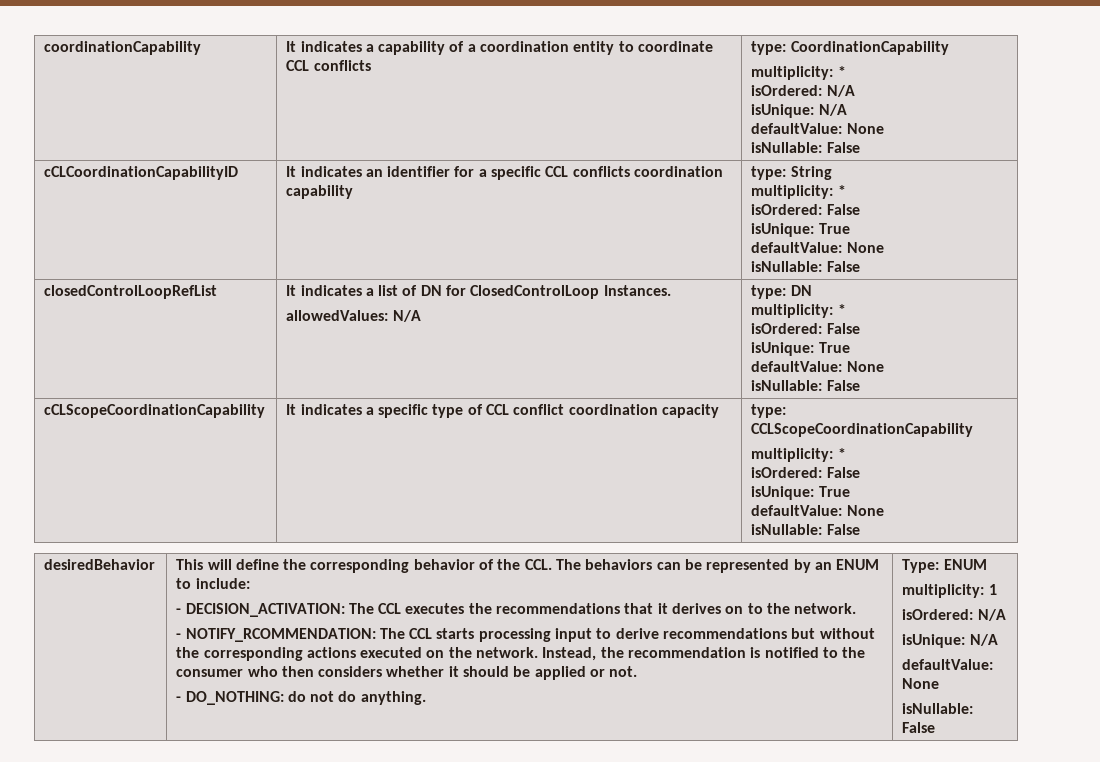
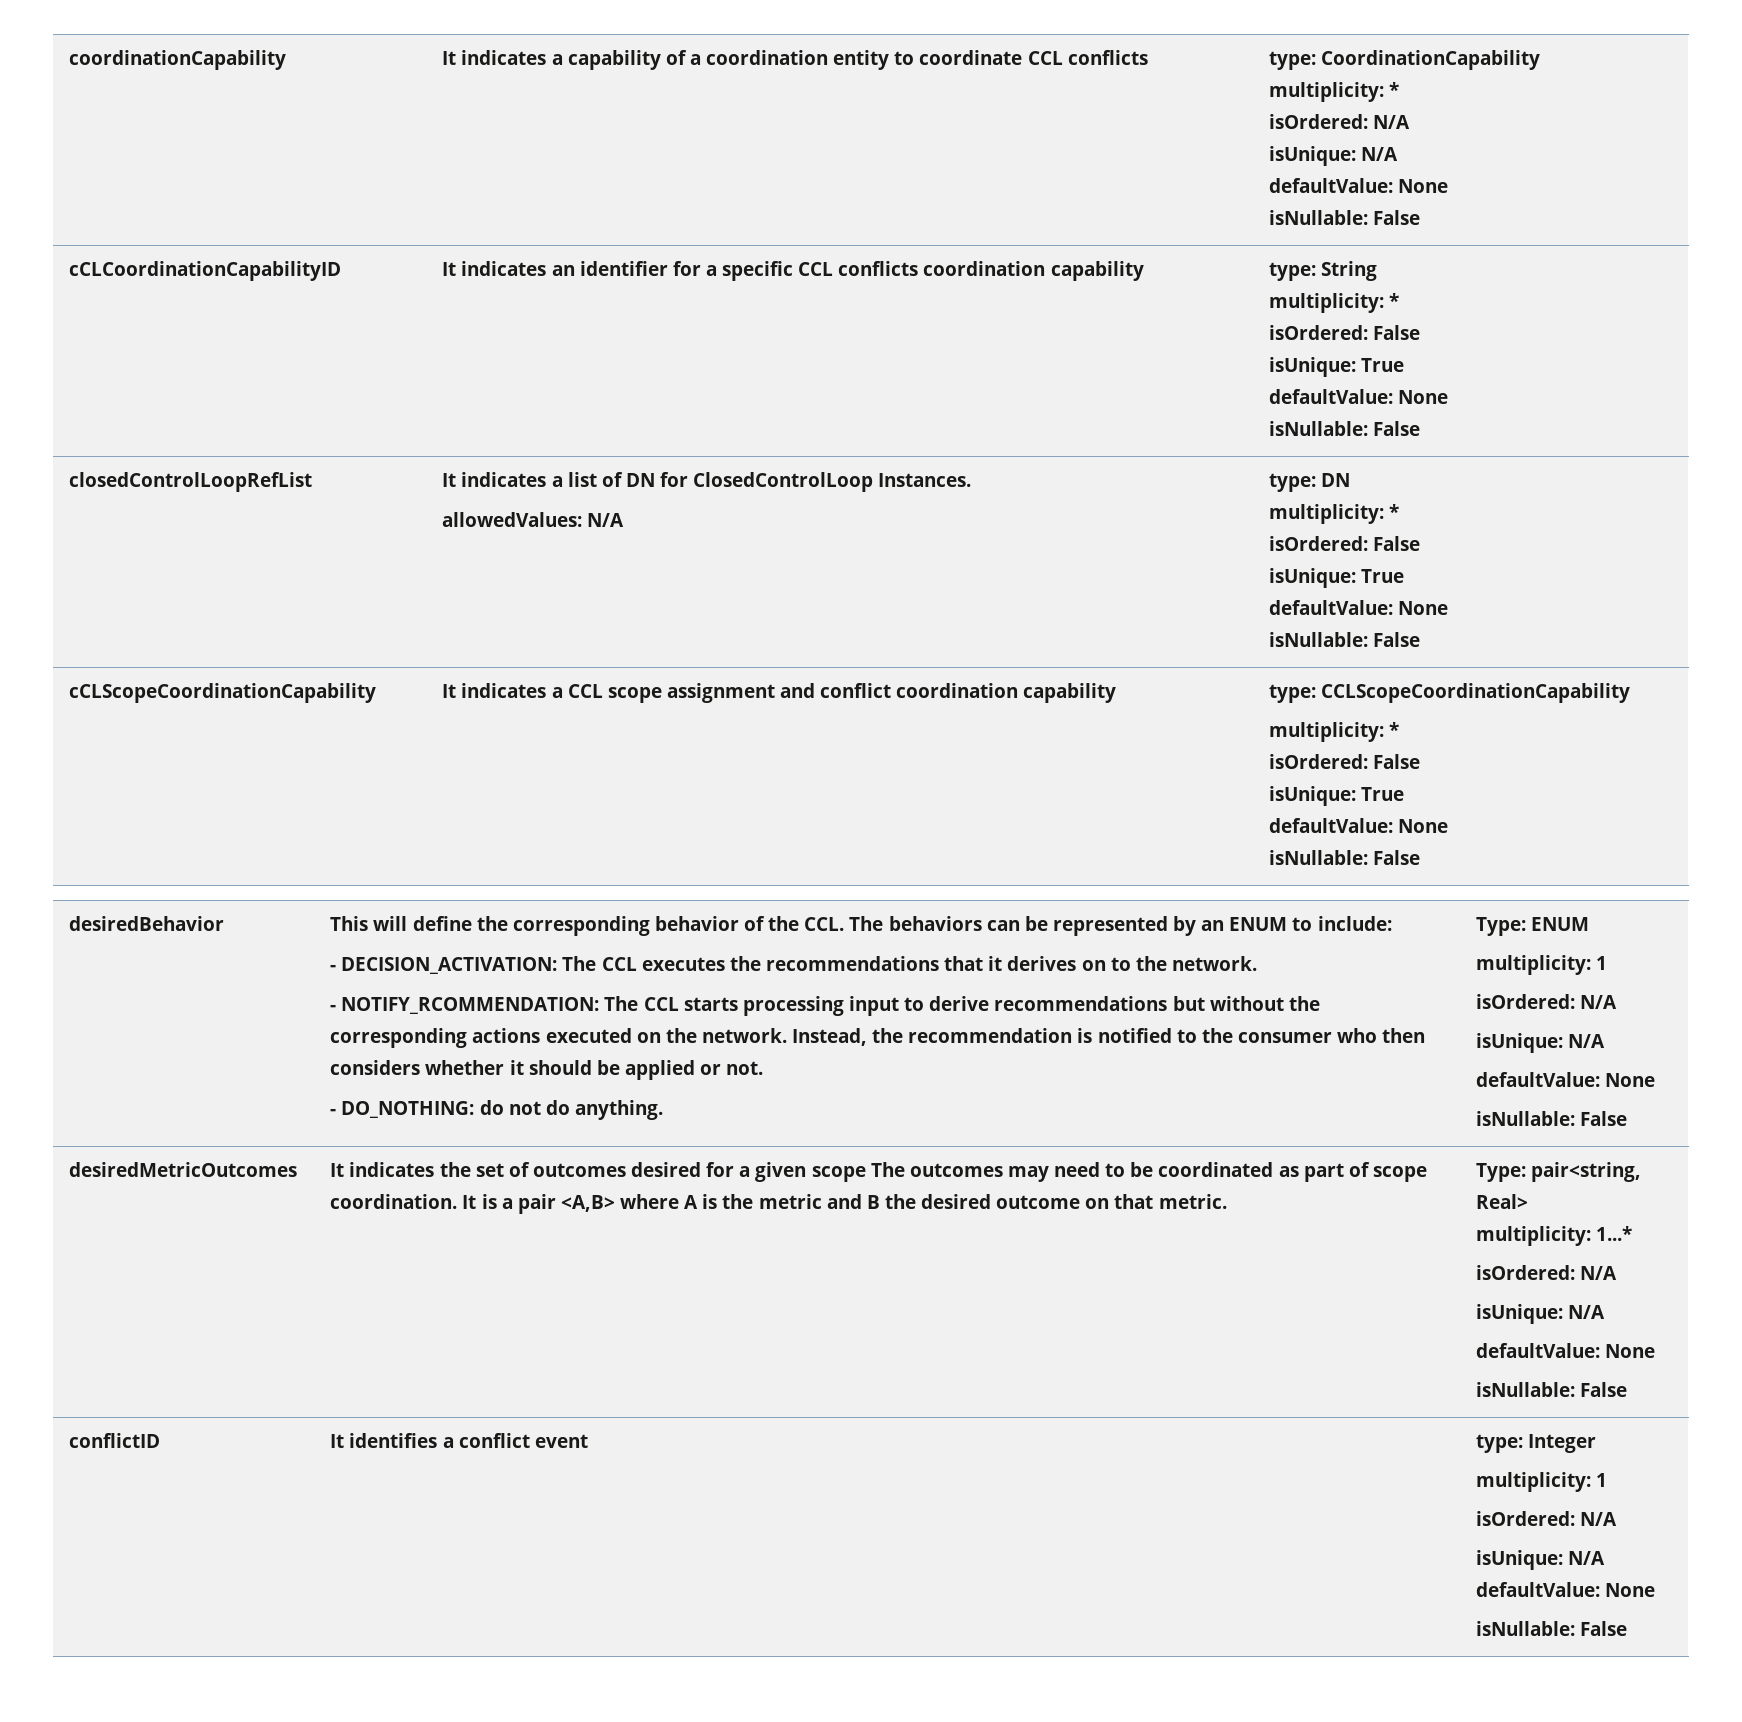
[378,404,510,418] specific type of CCL -> [567,683,816,703] CCL scope assignment and
[662,404,720,418] capacity -> [1023,683,1117,703] capability
(936, 727) none -> [69,1162,298,1177] [330,1162,1427,1182] [330,1194,1227,1214] [1476,1162,1642,1182] [1476,1194,1529,1209] [1476,1226,1633,1246] [1476,1265,1618,1280] [1476,1304,1606,1324] [1476,1343,1656,1358] [1476,1382,1628,1397] [69,1433,161,1448] [330,1433,588,1448] [1476,1434,1597,1453] [1476,1472,1608,1492] [1476,1511,1618,1526] [1476,1550,1606,1570] [1476,1582,1656,1597] [1476,1621,1628,1636] // desiredMetricOutcomes | It indicates the set of outcomes desired for a given scope The outcomes may need to be coordinated as part of scope coordination. It is a pair <A,B> where A is the metric and B the desired outcome on that metric. | Type: pair<string, Real> // multiplicity: 1...* // isOrdered: N/A // isUnique: N/A // defaultValue: None // isNullable: False // conflictID | It identifies a conflict event | type: Integer // multiplicity: 1 // isOrdered: N/A // isUnique: N/A defaultValue: None // isNullable: False

